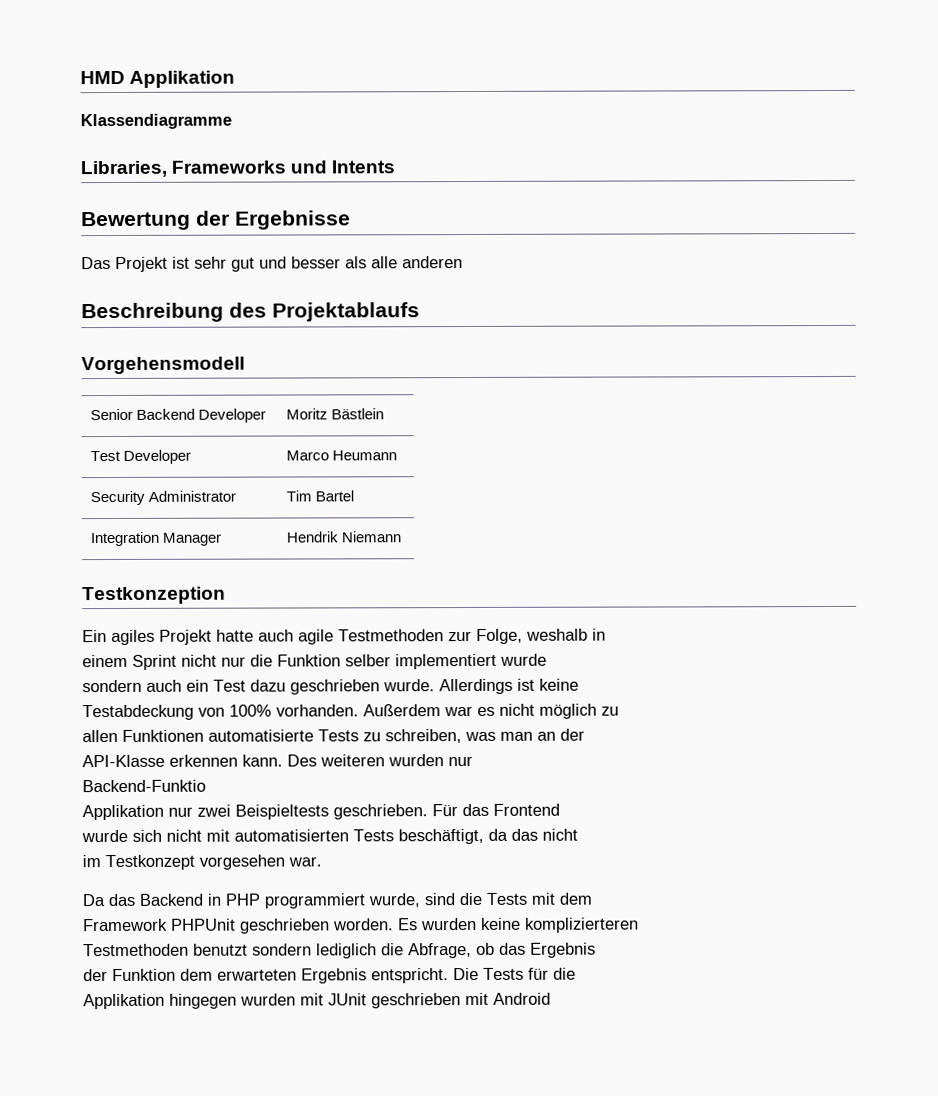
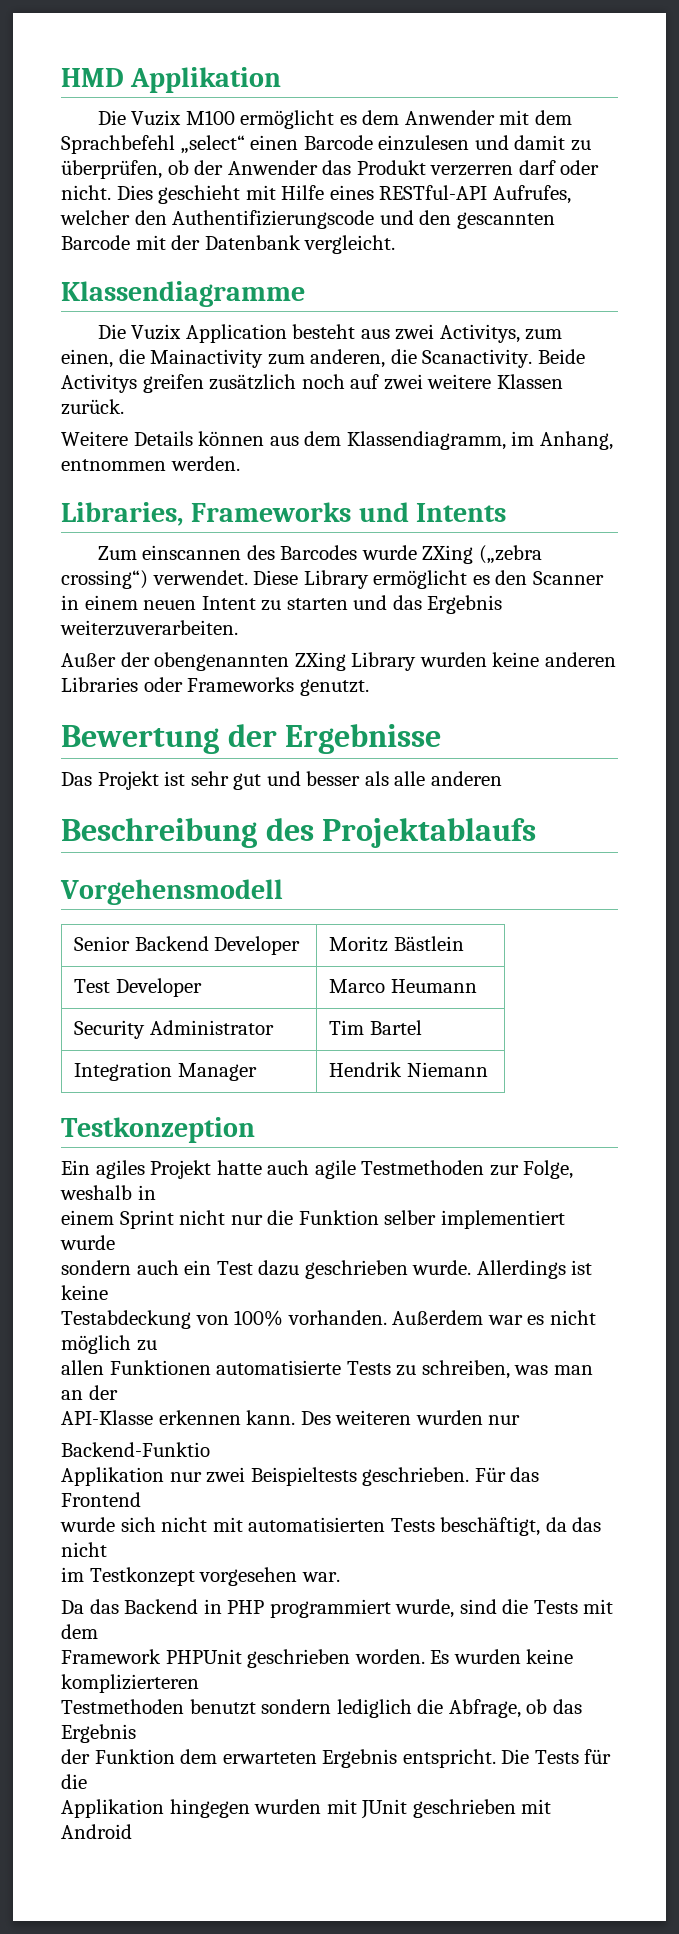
[80,113,232,130] [80,160,396,178] Klassendiagramme // Libraries, Frameworks und Intents -> [97,110,572,129] [61,135,591,154] [61,160,600,179] [61,185,571,204] [60,210,555,229] [61,235,396,254] [61,281,305,307] [97,324,563,343] [61,349,585,368] [61,374,563,393] [61,399,124,415] [61,431,613,450] [61,456,240,471] [61,502,507,526] [97,545,542,564] [61,570,604,589] [61,595,503,614] [60,620,238,636] [61,652,616,671] [61,677,369,696] Die Vuzix M100 ermöglicht es dem Anwender mit dem Sprachbefehl „select“ einen Barcode einzulesen und damit zu überprüfen, ob der Anwender das Produkt verzerren darf oder nicht. Dies geschieht mit Hilfe eines RESTful-API Aufrufes, welcher den Authentifizierungscode und den gescannten Barcode mit der Datenbank vergleicht. // Klassendiagramme // Die Vuzix Application besteht aus zwei Activitys, zum einen, die Mainactivity zum anderen, die Scanactivity. Beide Activitys greifen zusätzlich noch auf zwei weitere Klassen zurück. // Weitere Details können aus dem Klassendiagramm, im Anhang, entnommen werden. // Libraries, Frameworks und Intents // Zum einscannen des Barcodes wurde ZXing („zebra crossing“) verwendet. Diese Library ermöglicht es den Scanner in einem neuen Intent zu starten und das Ergebnis weiterzuverarbeiten. // Außer der obengenannten ZXing Library wurden keine anderen Libraries oder Frameworks genutzt.

